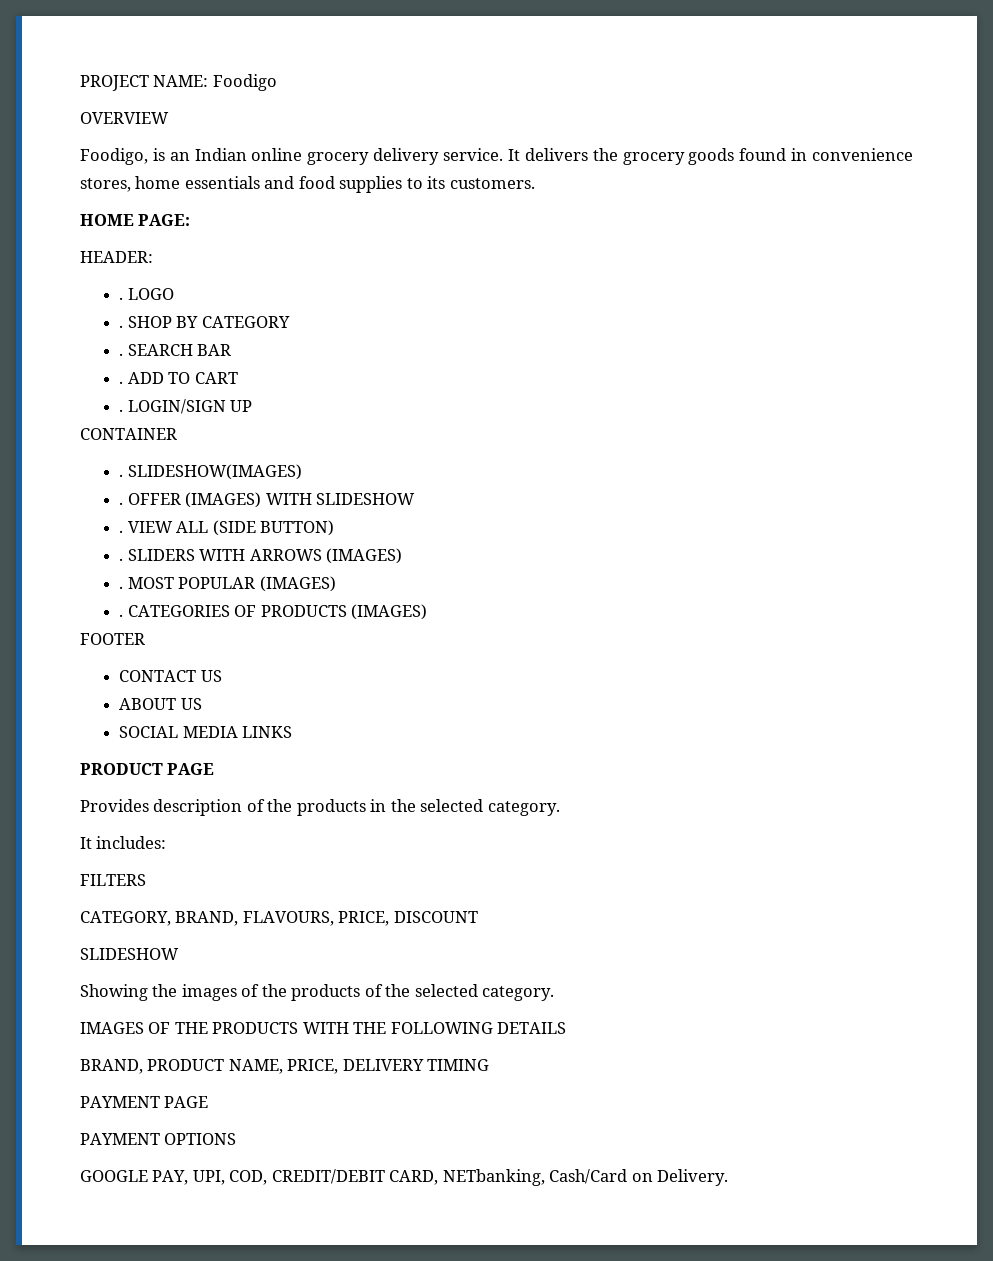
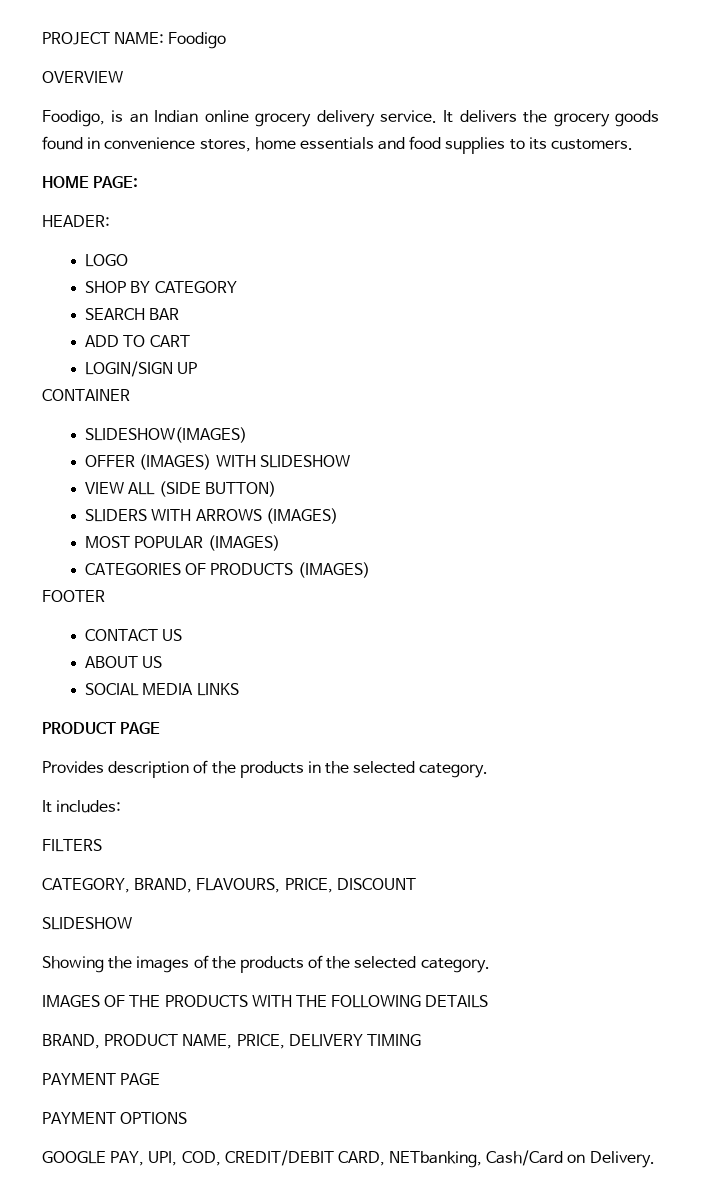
[119,297,124,300] . -> (110, 221) none
[119,325,124,328] . -> (129, 260) none
[119,353,124,356] . -> (238, 287) none
[119,381,124,384] . -> (180, 314) none
[119,409,124,412] . -> (190, 341) none
[119,474,124,477] . -> (130, 395) none
[119,502,124,505] . -> (248, 435) none
[119,530,124,533] . -> (350, 461) none
[119,558,124,561] . -> (276, 489) none
[119,586,124,589] . -> (338, 516) none
[119,614,124,617] . -> (280, 543) none

